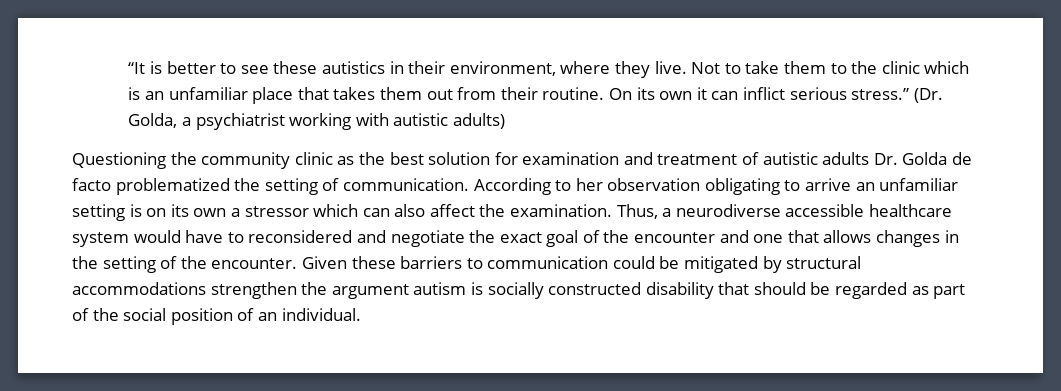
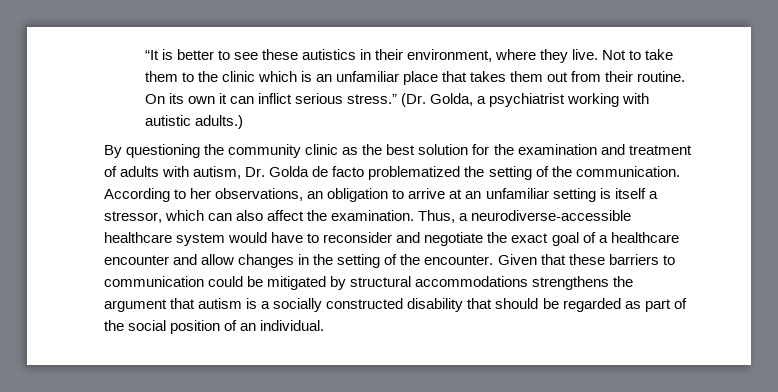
[453,113,506,129] [72,152,166,169] adults) // Questioning -> [194,115,243,129] [104,144,201,158] adults.) // By questioning
(518, 158) none -> [493,144,514,155] the
[762,152,870,165] autistic adults -> [120,166,242,179] adults with autism,
(340, 184) none -> [551,166,572,177] the
[607,178,780,195] observation obligating -> [215,188,389,202] observations, an obligation
(852, 184) none -> [449,189,463,199] at
[146,204,309,217] on its own a stressor -> [614,188,658,199] [104,211,162,223] itself a stressor,
[675,204,865,217] neurodiverse accessible -> [471,210,632,221] neurodiverse-accessible
[248,230,353,243] reconsidered -> [323,232,393,243] reconsider
[603,230,872,243] the encounter and one that allows -> [598,232,679,243] [104,254,235,265] a healthcare encounter and allow
(347, 262) none -> [540,254,566,265] that
[210,282,297,299] strengthen -> [532,276,610,290] strengthens
(409, 291) none -> [170,298,196,309] that
(483, 288) none -> [261,301,271,309] a

